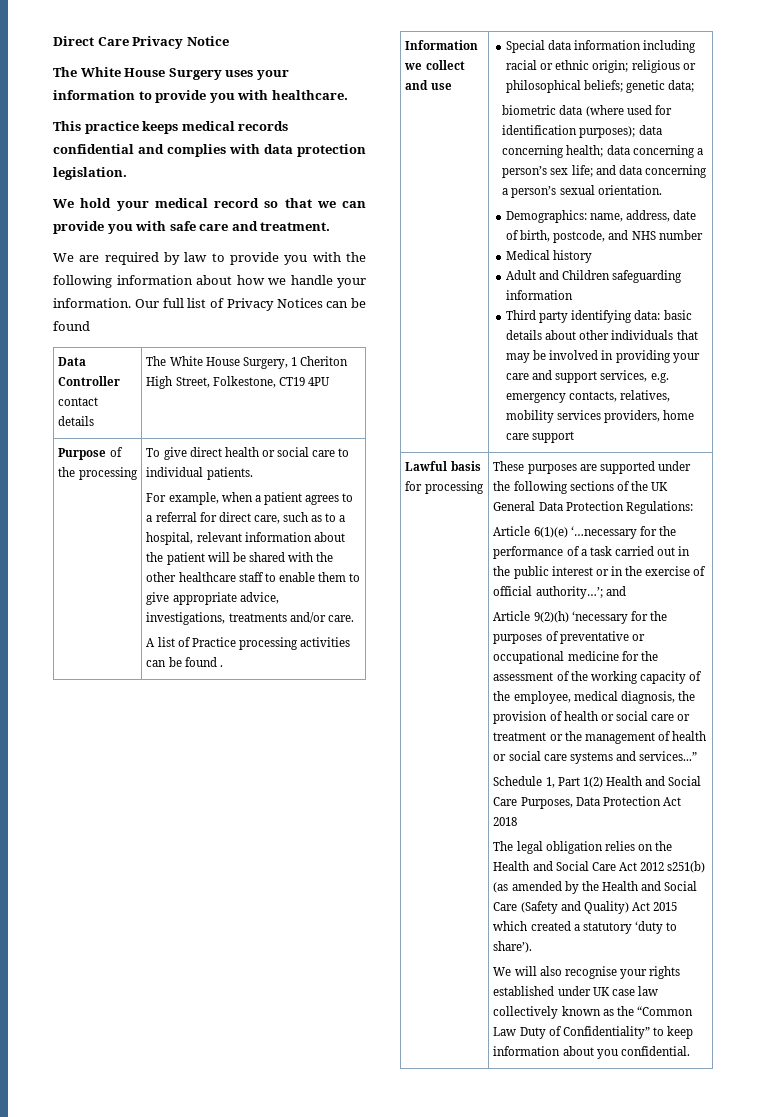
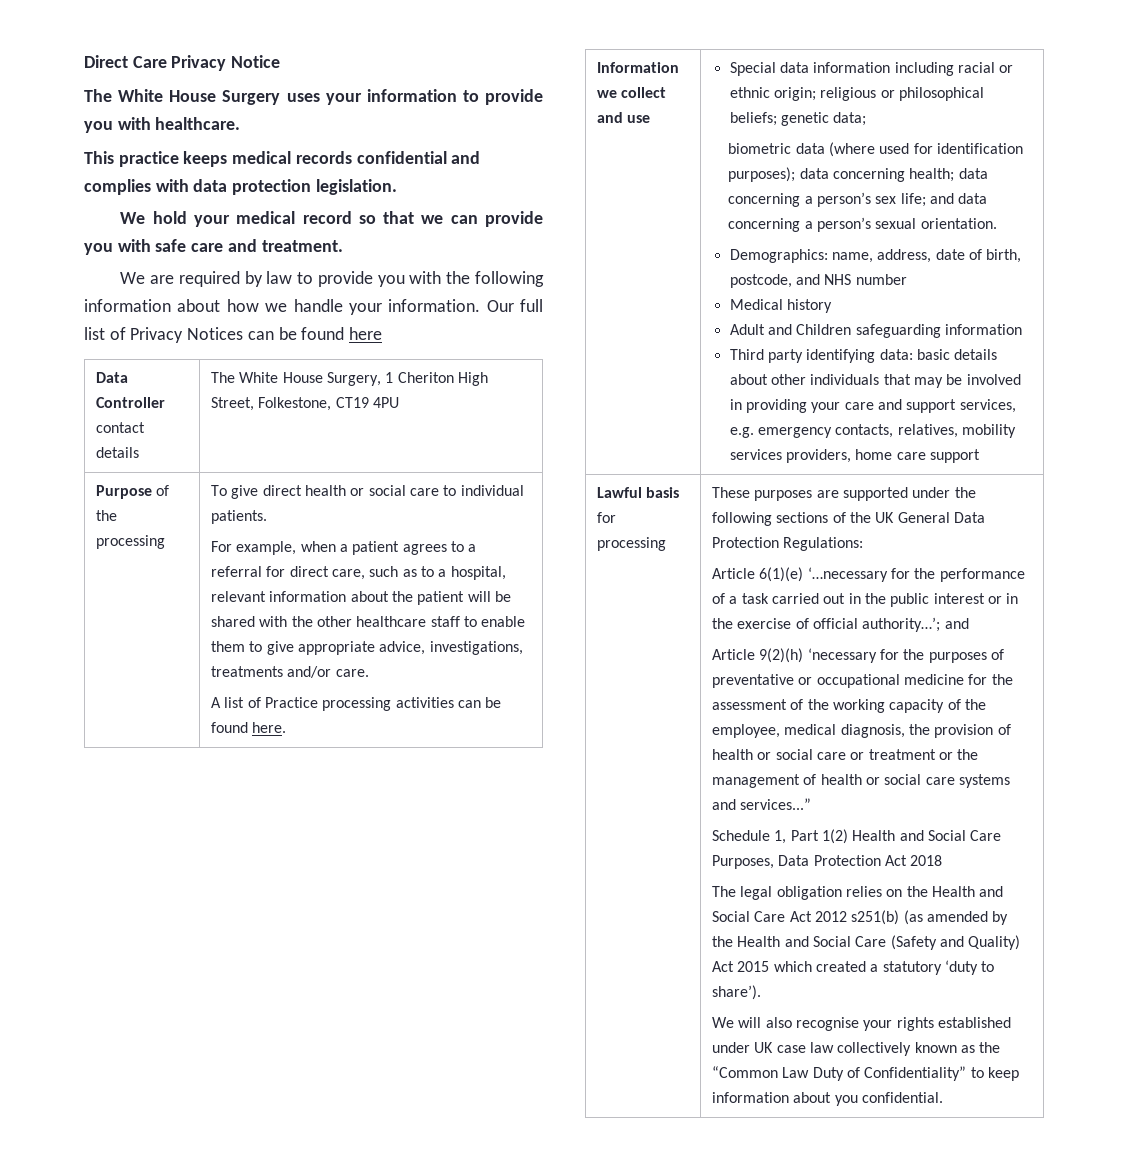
(90, 326) none -> [349,327,383,340] here
[219,665,223,667] . -> [252,722,287,733] here.

